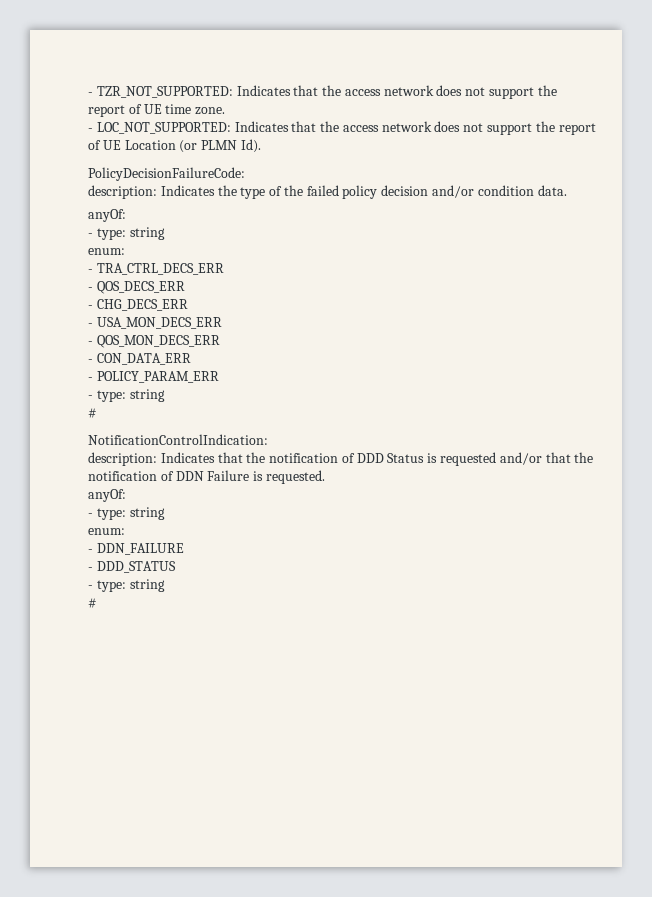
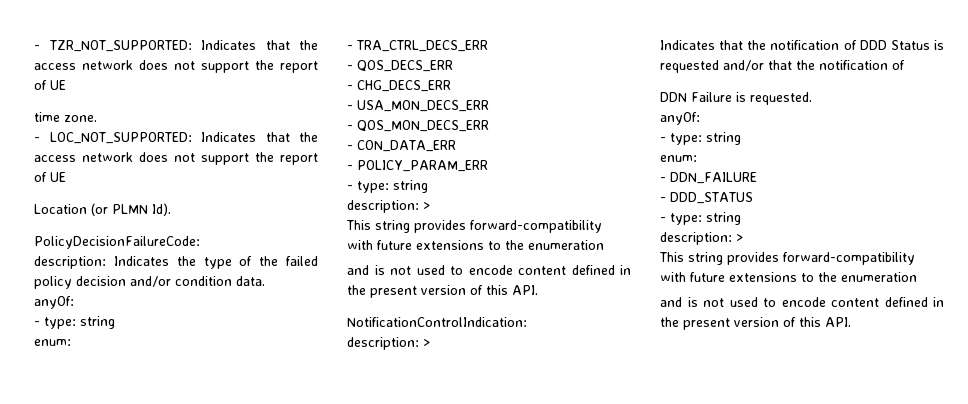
(162, 109) none -> (66, 85) //
(121, 145) none -> (66, 177) //
[88,408,97,418] # -> [347,200,430,213] [346,220,602,233] [347,240,604,250] [347,265,631,275] [347,285,538,298] description: > // This string provides forward-compatibility with future extensions to the enumeration // and is not used to encode content defined in the present version of this API.
(157, 459) none -> [423,339,430,347] > //
(174, 476) none -> (905, 65) //
[88,598,97,608] # -> [660,232,743,245] [659,252,915,265] [660,272,917,282] [660,297,944,307] [660,317,851,330] description: > // This string provides forward-compatibility with future extensions to the enumeration // and is not used to encode content defined in the present version of this API.

